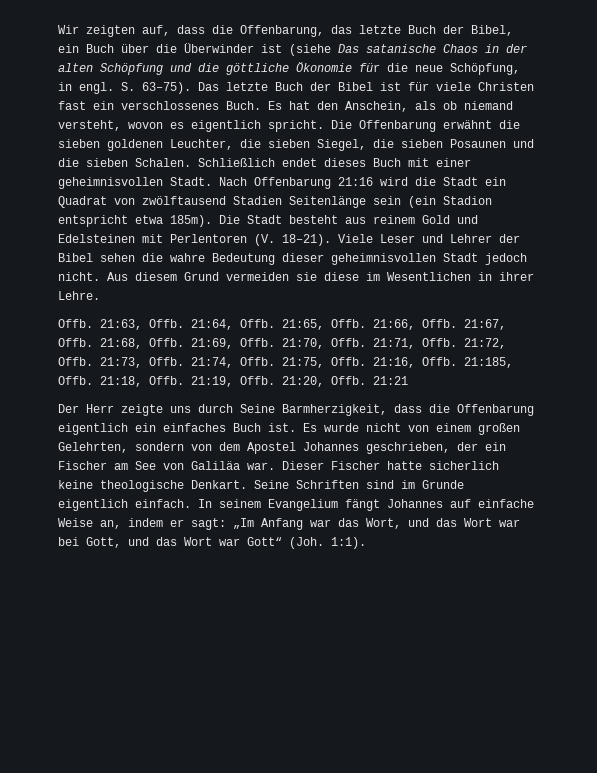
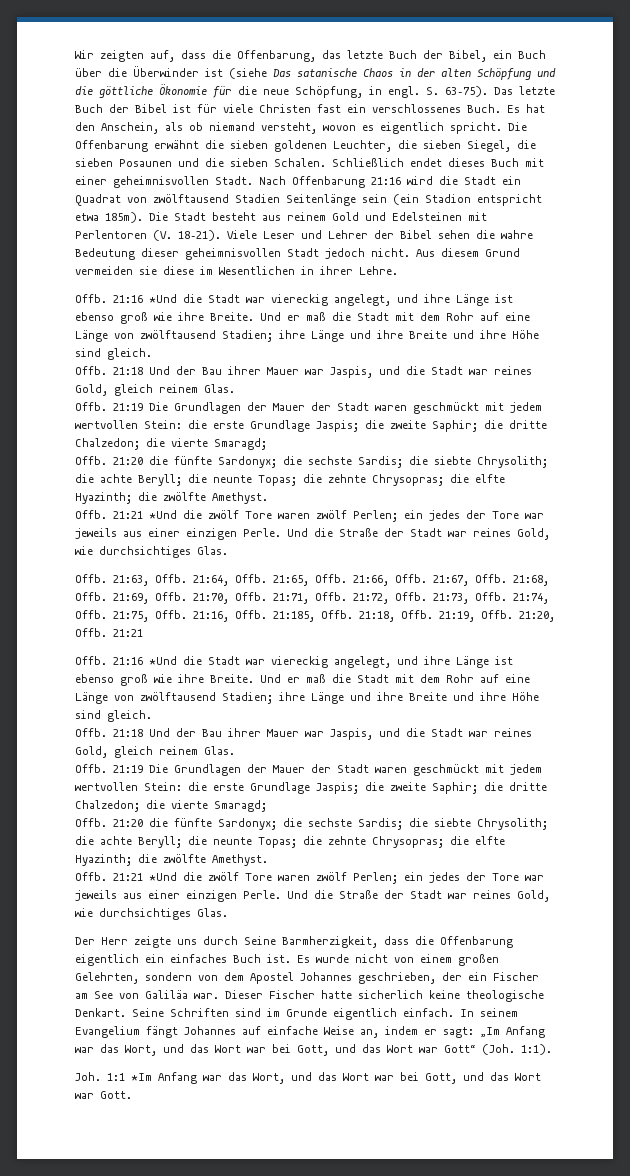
(100, 295) none -> [75,294,513,306] [75,312,530,324] [75,330,539,342] [75,348,152,360] [75,366,532,378] [75,384,235,396] [75,402,542,414] [75,420,547,432] [75,438,267,450] [75,456,548,468] [75,474,505,486] [75,492,268,504] [75,510,544,522] [75,528,550,540] [75,546,228,558] // Offb. 21:16 *Und die Stadt war viereckig angelegt, und ihre Länge ist ebenso groß wie ihre Breite. Und er maß die Stadt mit dem Rohr auf eine Länge von zwölftausend Stadien; ihre Länge und ihre Breite und ihre Höhe sind gleich. // Offb. 21:18 Und der Bau ihrer Mauer war Jaspis, und die Stadt war reines Gold, gleich reinem Glas. // Offb. 21:19 Die Grundlagen der Mauer der Stadt waren geschmückt mit jedem wertvollen Stein: die erste Grundlage Jaspis; die zweite Saphir; die dritte Chalzedon; die vierte Smaragd; // Offb. 21:20 die fünfte Sardonyx; die sechste Sardis; die siebte Chrysolith; die achte Beryll; die neunte Topas; die zehnte Chrysopras; die elfte Hyazinth; die zwölfte Amethyst. // Offb. 21:21 *Und die zwölf Tore waren zwölf Perlen; ein jedes der Tore war jeweils aus einer einzigen Perle. Und die Straße der Stadt war reines Gold, wie durchsichtiges Glas.
(408, 380) none -> [75,656,513,668] [75,674,530,686] [75,692,539,704] [75,710,152,722] [75,728,532,740] [75,746,235,758] [75,764,542,776] [75,782,547,794] [75,800,267,812] [75,818,548,830] [75,836,505,848] [75,854,268,866] [75,872,544,884] [75,890,550,902] [75,908,228,920] // Offb. 21:16 *Und die Stadt war viereckig angelegt, und ihre Länge ist ebenso groß wie ihre Breite. Und er maß die Stadt mit dem Rohr auf eine Länge von zwölftausend Stadien; ihre Länge und ihre Breite und ihre Höhe sind gleich. // Offb. 21:18 Und der Bau ihrer Mauer war Jaspis, und die Stadt war reines Gold, gleich reinem Glas. // Offb. 21:19 Die Grundlagen der Mauer der Stadt waren geschmückt mit jedem wertvollen Stein: die erste Grundlage Jaspis; die zweite Saphir; die dritte Chalzedon; die vierte Smaragd; // Offb. 21:20 die fünfte Sardonyx; die sechste Sardis; die siebte Chrysolith; die achte Beryll; die neunte Topas; die zehnte Chrysopras; die elfte Hyazinth; die zwölfte Amethyst. // Offb. 21:21 *Und die zwölf Tore waren zwölf Perlen; ein jedes der Tore war jeweils aus einer einzigen Perle. Und die Straße der Stadt war reines Gold, wie durchsichtiges Glas.
(366, 543) none -> [75,1072,541,1084] [75,1091,132,1099] // Joh. 1:1 *Im Anfang war das Wort, und das Wort war bei Gott, und das Wort war Gott.

